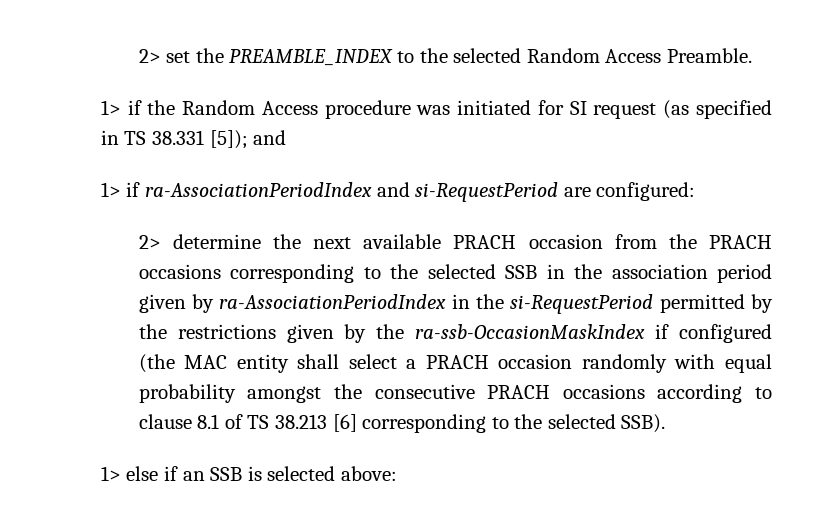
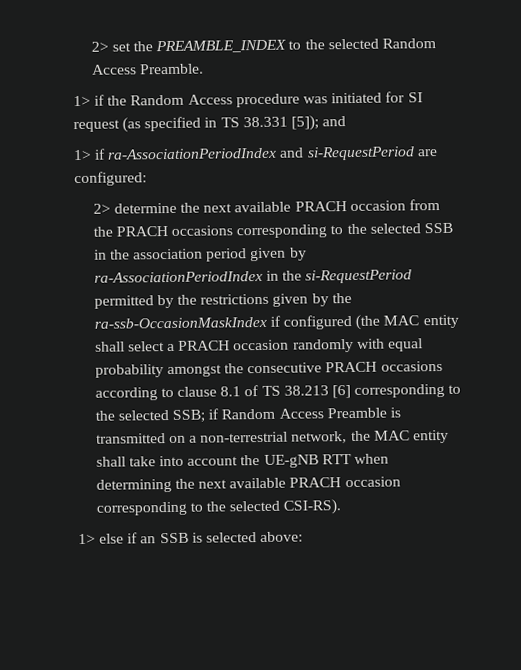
[621,414,666,433] SSB). -> [172,407,402,423] [95,429,450,444] [95,453,390,468] [95,476,401,493] [95,499,342,516] SSB; if Random Access Preamble is transmitted on a non-terrestrial network, the MAC entity shall take into account the UE-gNB RTT when determining the next available PRACH occasion corresponding to the selected CSI-RS).

